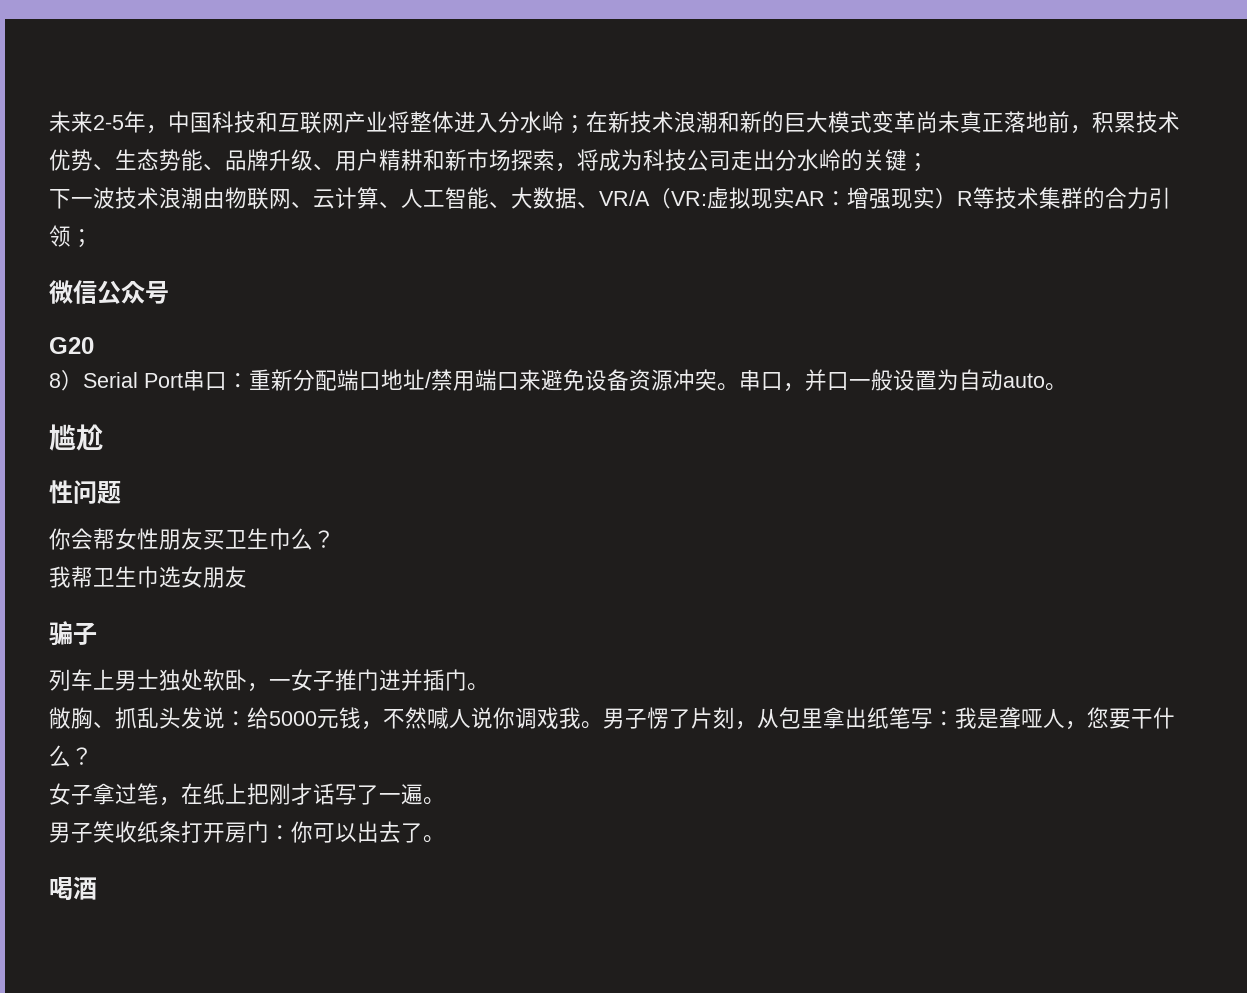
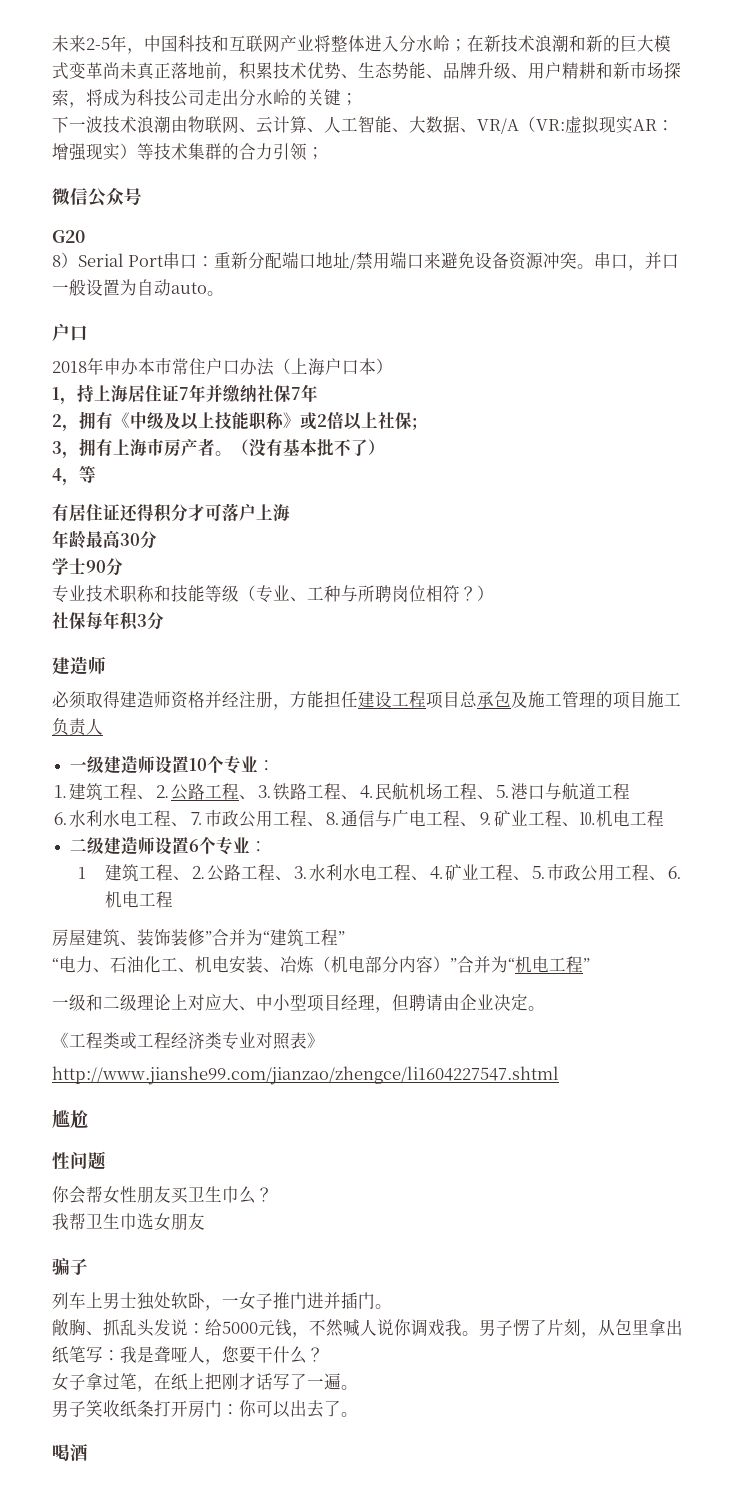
[957,191,973,206] R -> (137, 151) none
(1067, 387) none -> [52,323,88,341] [52,357,393,376] [52,384,318,405] [52,411,418,432] [52,438,385,459] [52,465,96,486] [52,503,290,523] [52,530,157,549] [52,558,123,576] [52,585,494,603] [52,611,164,631] [52,656,106,675] [52,691,681,710] [52,718,103,736] [70,755,276,774] [52,783,630,801] [52,810,664,828] [70,836,268,855] [78,864,683,882] [104,891,173,908] [52,929,345,947] [52,956,590,974] [52,994,545,1013] [52,1032,324,1050] [52,1066,559,1085] // 户口 // 2018年申办本市常住户口办法（上海户口本） // 1，持上海居住证7年并缴纳社保7年 // 2，拥有《中级及以上技能职称》或2倍以上社保; // 3，拥有上海市房产者。（没有基本批不了） // 4，等 // 有居住证还得积分才可落户上海 // 年龄最高30分 // 学士90分 // 专业技术职称和技能等级（专业、工种与所聘岗位相符？） // 社保每年积3分 // 建造师 // 必须取得建造师资格并经注册，方能担任建设工程项目总承包及施工管理的项目施工负责人 // 一级建造师设置10个专业： // ⒈建筑工程、⒉公路工程、⒊铁路工程、⒋民航机场工程、⒌港口与航道工程 // ⒍水利水电工程、⒎市政公用工程、⒏通信与广电工程、⒐矿业工程、⒑机电工程 // 二级建造师设置6个专业： // 1建筑工程、⒉公路工程、⒊水利水电工程、⒋矿业工程、⒌市政公用工程、⒍机电工程 // 房屋建筑、装饰装修”合并为“建筑工程” // “电力、石油化工、机电安装、冶炼（机电部分内容）”合并为“机电工程” // 一级和二级理论上对应大、中小型项目经理，但聘请由企业决定。 // 《工程类或工程经济类专业对照表》 // http://www.jianshe99.com/jianzao/zhengce/li1604227547.shtml

